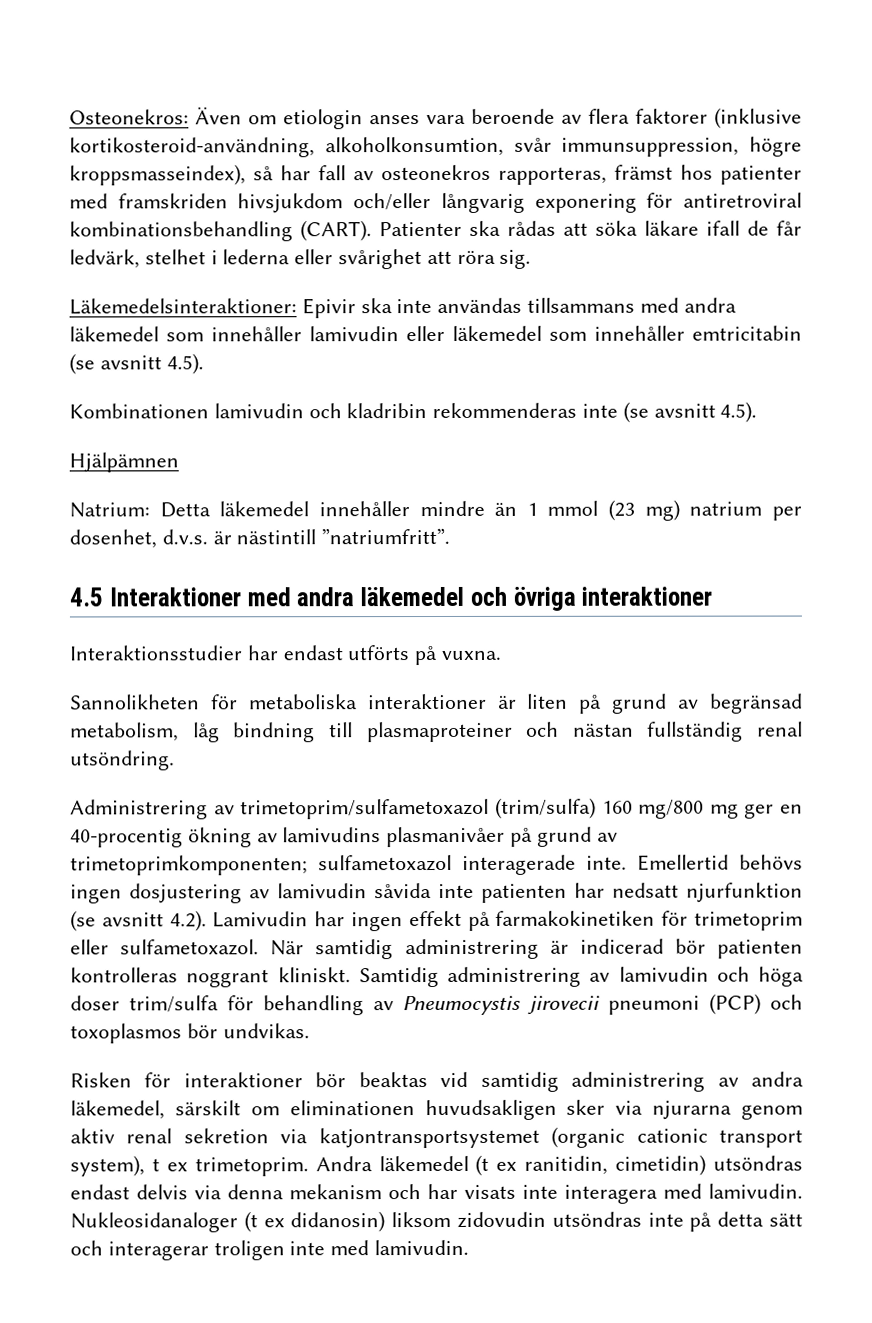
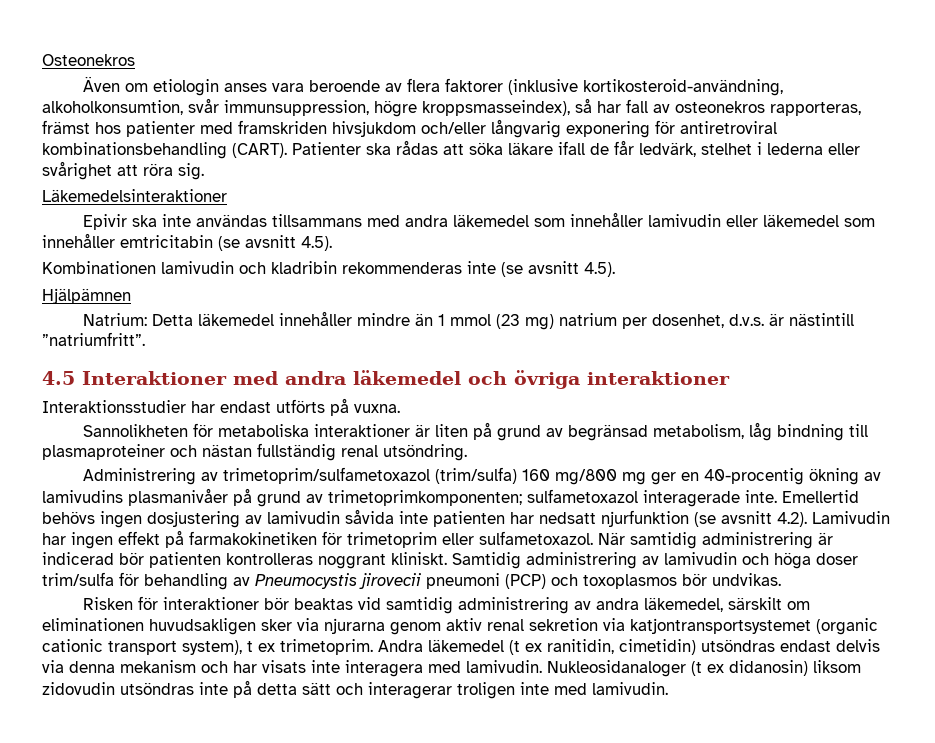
[69,109,189,125] Osteonekros: -> [42,54,135,66] Osteonekros //
[69,298,297,315] Läkemedelsinteraktioner: -> [42,189,227,202] Läkemedelsinteraktioner //

